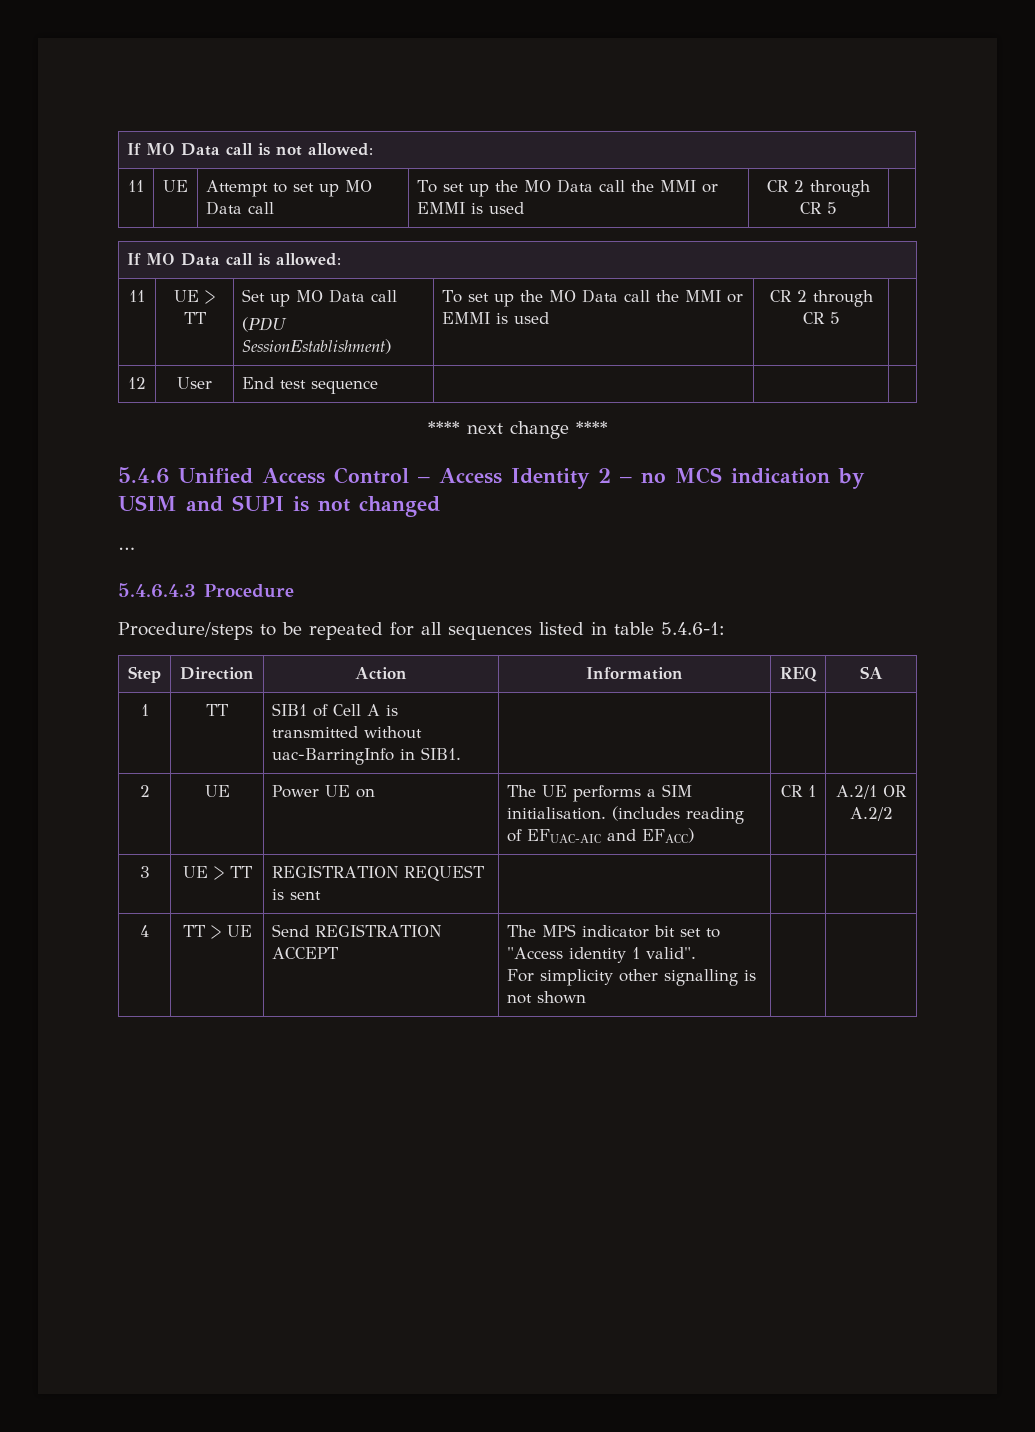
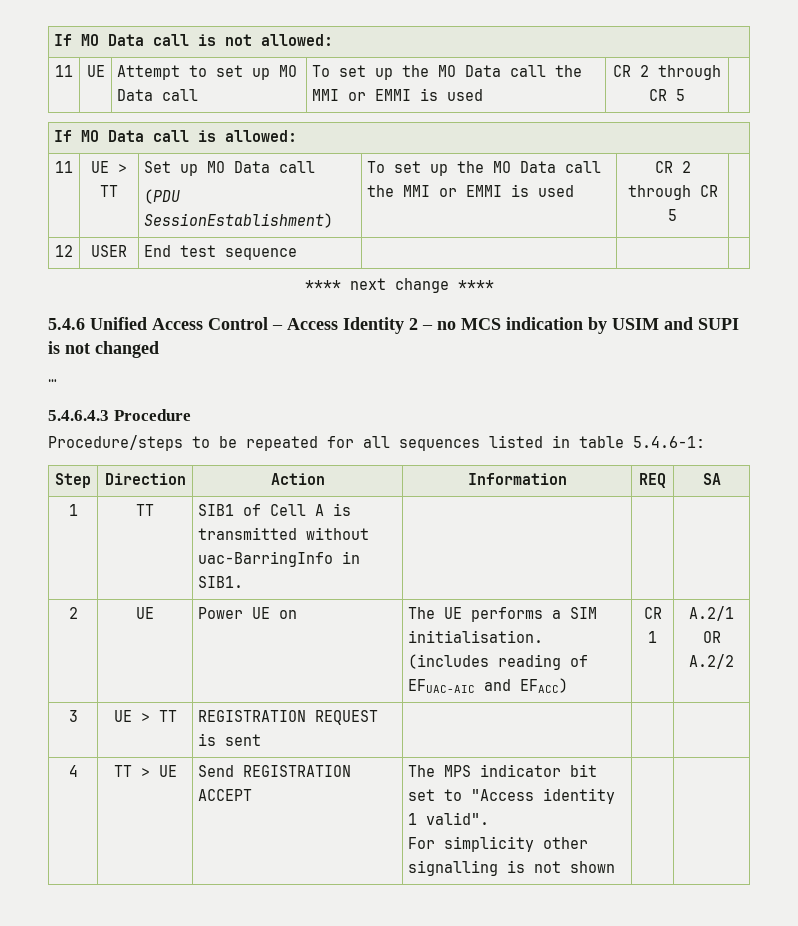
[177,377,212,389] User -> [91,245,127,257] USER

